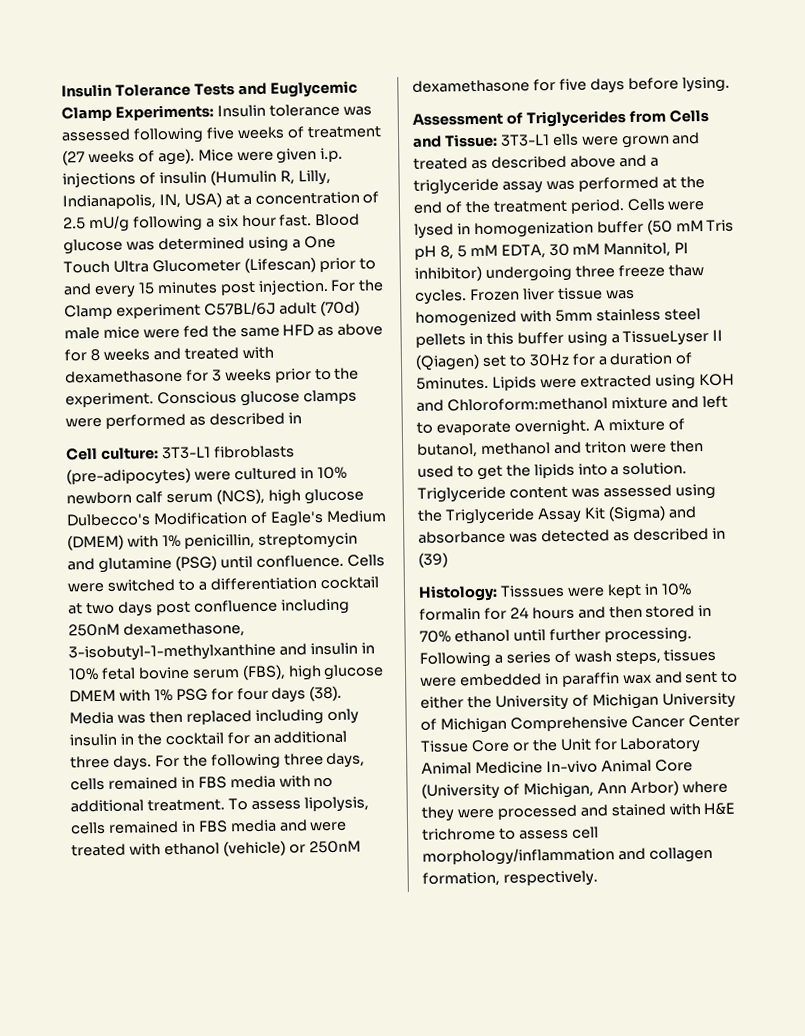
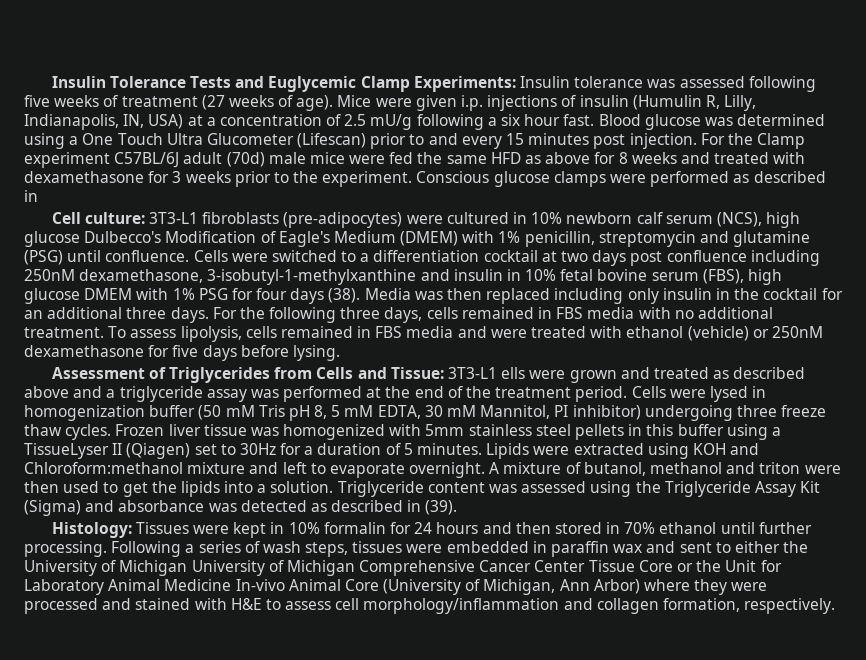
[416,376,489,390] 5minutes. -> [403,443,483,455] 5 minutes.
[418,552,448,568] (39) -> [425,500,458,515] (39).
[499,584,565,598] Tisssues -> [135,522,189,534] Tissues
[422,827,496,841] trichrome -> (262, 604) none

